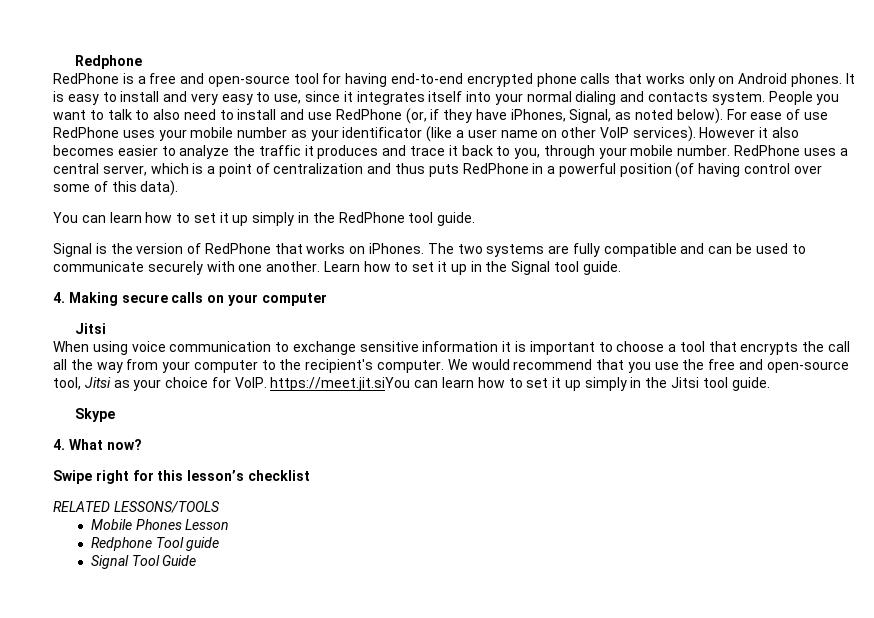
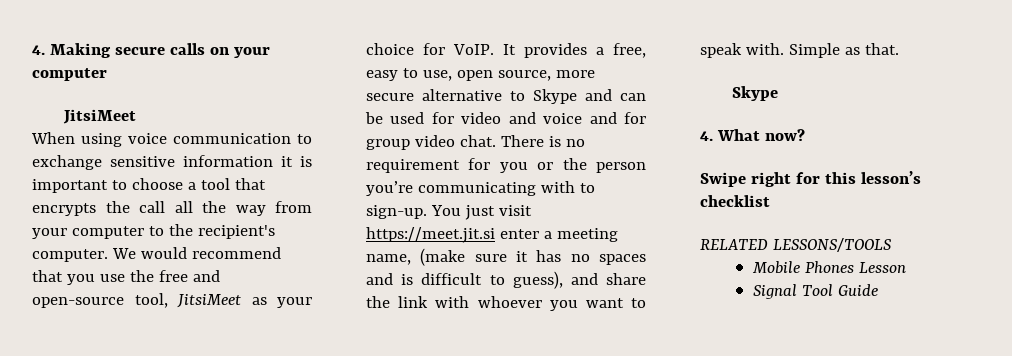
[75,55,143,69] [53,73,855,87] [53,91,840,105] [53,108,828,124] [53,126,800,142] [53,145,848,159] [53,162,822,178] [53,180,179,196] [53,212,476,226] [53,243,806,257] [53,261,621,275] Redphone // RedPhone is a free and open-source tool for having end-to-end encrypted phone calls that works only on Android phones. It is easy to install and very easy to use, since it integrates itself into your normal dialing and contacts system. People you want to talk to also need to install and use RedPhone (or, if they have iPhones, Signal, as noted below). For ease of use RedPhone uses your mobile number as your identificator (like a user name on other VoIP services). However it also becomes easier to analyze the traffic it produces and trace it back to you, through your mobile number. RedPhone uses a central server, which is a point of centralization and thus puts RedPhone in a powerful position (of having control over some of this data). // You can learn how to set it up simply in the RedPhone tool guide. // Signal is the version of RedPhone that works on iPhones. The two systems are fully compatible and can be used to communicate securely with one another. Learn how to set it up in the Signal tool guide. // -> (32, 50) none
[75,323,107,334] Jitsi -> [63,109,137,124] JitsiMeet
[84,377,111,388] Jitsi -> [177,294,241,308] JitsiMeet
[270,377,770,391] https://meet.jit.siYou can learn how to set it up simply in the Jitsi tool guide. -> [503,43,646,58] [366,68,595,81] [366,89,646,104] [365,112,646,124] [366,135,585,150] [366,158,646,173] [366,181,595,196] [366,205,532,220] [366,227,618,243] [366,248,646,266] [366,271,646,289] [366,296,646,311] [700,43,899,58] It provides a free, easy to use, open source, more secure alternative to Skype and can be used for video and voice and for group video chat. There is no requirement for you or the person you’re communicating with to sign-up. You just visit https://meet.jit.si enter a meeting name, (make sure it has no spaces and is difficult to guess), and share the link with whoever you want to speak with. Simple as that.
[90,537,220,551] // Redphone Tool guide -> (906, 267) none

